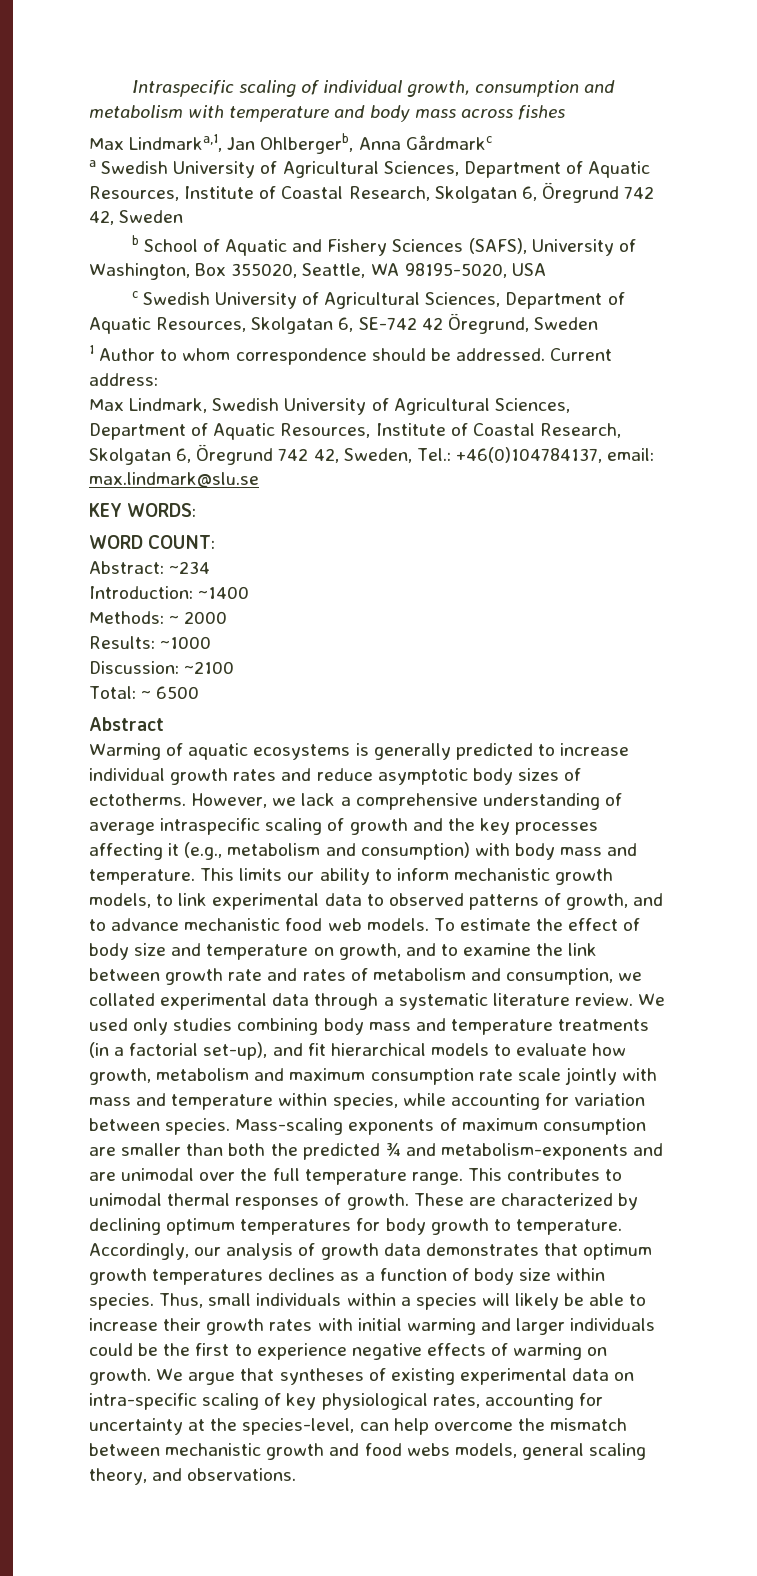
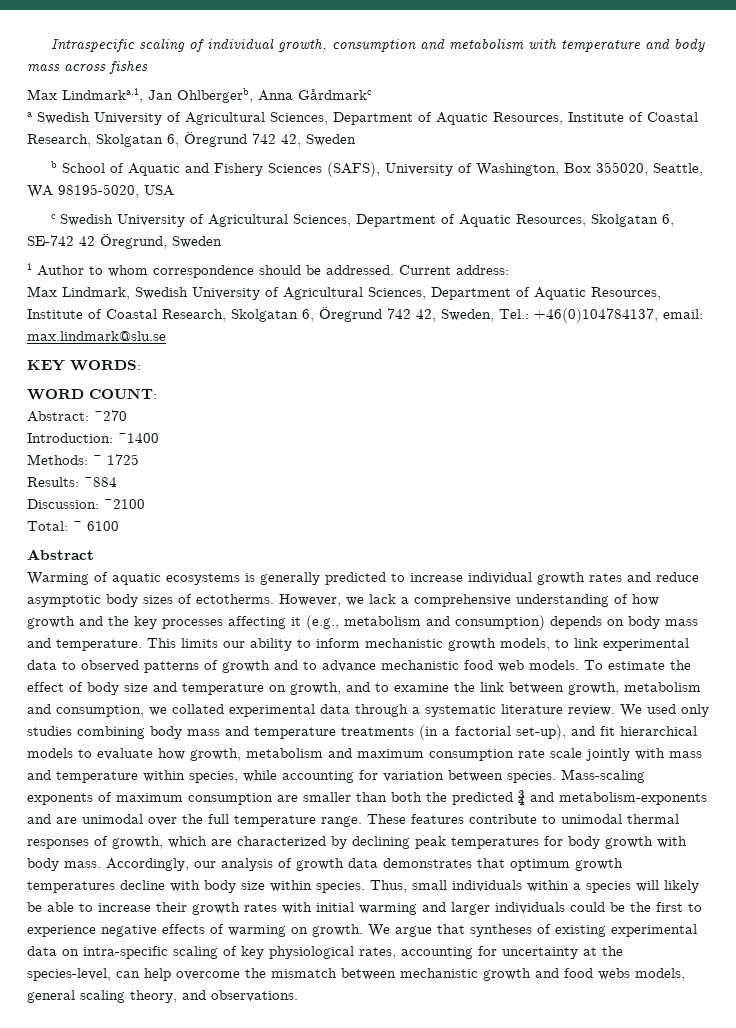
[169,561,211,574] ~234 -> [94,410,127,421] ~270
[184,611,228,624] 2000 -> [107,454,139,465] 1725
[160,636,212,649] ~1000 -> [84,477,117,487] ~884
[156,686,200,699] 6500 -> [87,521,119,531] 6100
[89,818,345,835] average intraspecific scaling of -> [632,594,659,606] how
[474,843,510,856] with -> [550,616,624,629] depends on
[566,893,629,910] growth, -> [222,660,270,673] growth
[165,968,368,985] growth rate and rates of -> [568,682,619,695] growth,
[467,1168,601,1181] This contributes -> [367,814,537,824] These features contribute
[346,1193,464,1210] growth. These -> [112,836,207,849] growth, which
[166,1218,236,1235] optimum -> [415,836,446,849] peak
[493,1219,622,1235] to temperature. -> [657,836,687,848] [27,858,101,871] with body mass.
[268,1268,469,1281] declines as a function of -> [120,880,200,892] decline with

